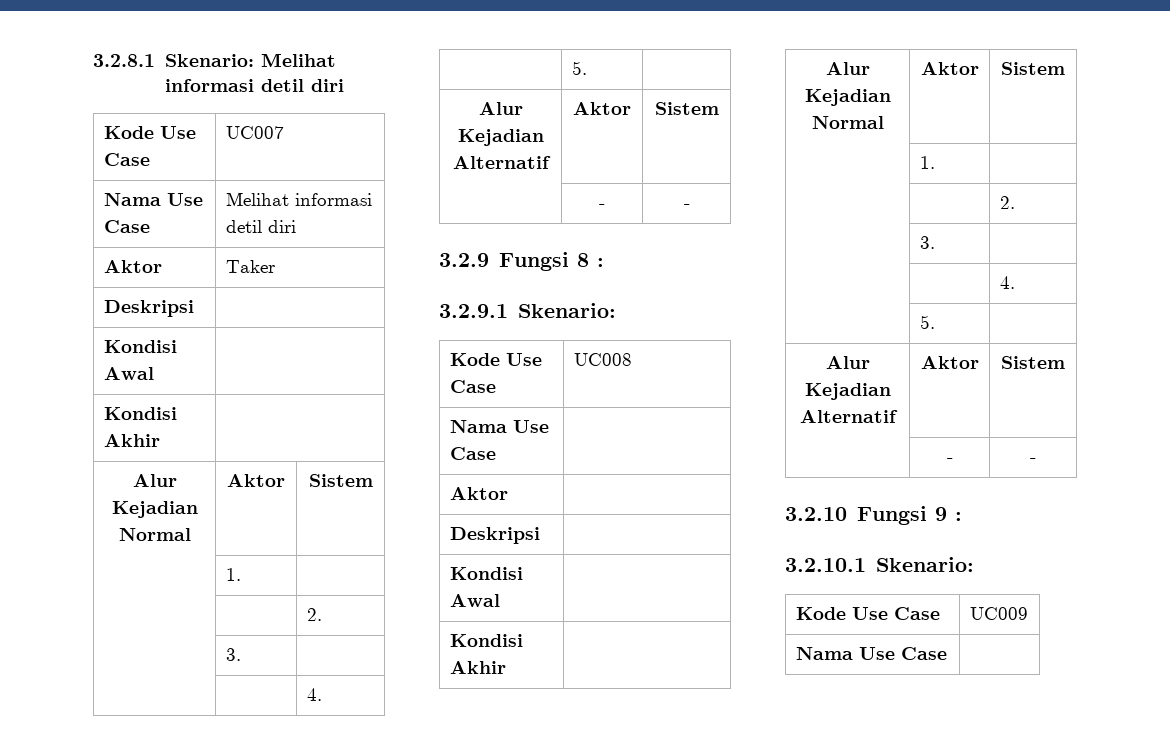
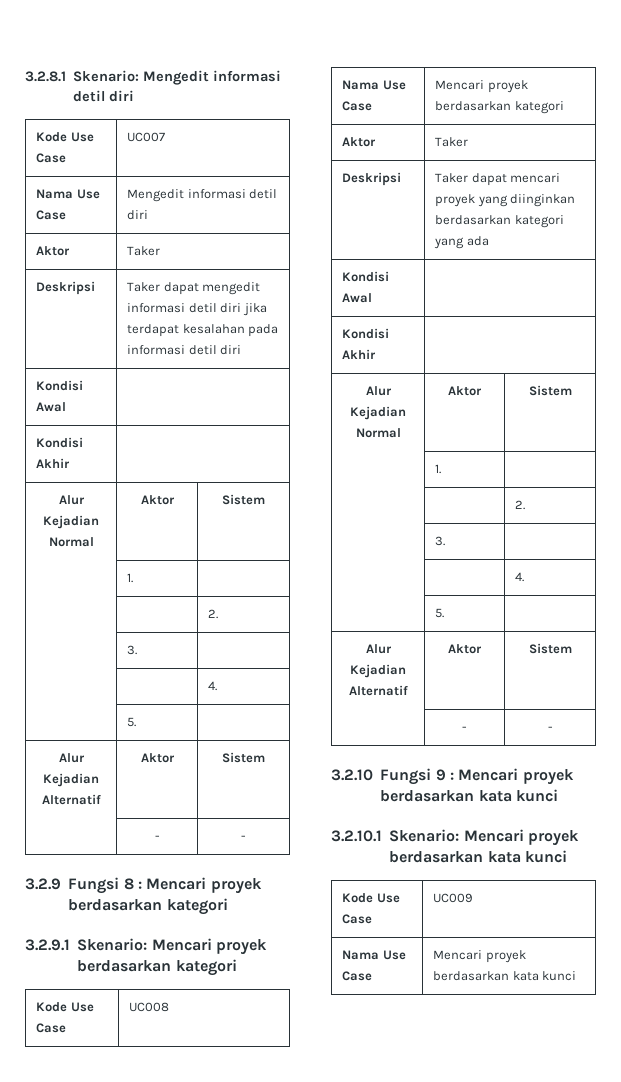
[260,53,336,67] Melihat -> [143,70,210,85] Mengedit
[225,192,289,206] Melihat -> [127,189,185,202] Mengedit
(194, 308) none -> [127,282,261,295] [127,303,267,316] [127,324,279,337] [127,345,242,355] Taker dapat mengedit informasi detil diri jika terdapat kesalahan pada informasi detil diri
[439,303,616,318] // 3.2.9.1 Skenario: -> [146,877,262,894] [68,898,228,915] [25,938,267,955] [77,959,237,976] Mencari proyek berdasarkan kategori // 3.2.9.1 Skenario: Mencari proyek berdasarkan kategori
[449,487,508,500] [449,527,540,544] // Aktor | // Deskripsi | -> [435,80,528,93] [435,101,564,114] [342,137,377,147] [435,137,469,147] [342,172,402,186] [435,173,561,186] [435,194,576,207] [435,215,564,228] [434,236,489,249] Mencari proyek berdasarkan kategori // Aktor | Taker // Deskripsi | Taker dapat mencari proyek yang diinginkan berdasarkan kategori yang ada
[785,557,974,572] // 3.2.10.1 Skenario: -> [458,768,574,785] [380,789,558,802] [331,829,579,846] [389,850,567,863] Mencari proyek berdasarkan kata kunci // 3.2.10.1 Skenario: Mencari proyek berdasarkan kata kunci
(947, 653) none -> [433,950,526,963] [433,971,577,981] Mencari proyek berdasarkan kata kunci

